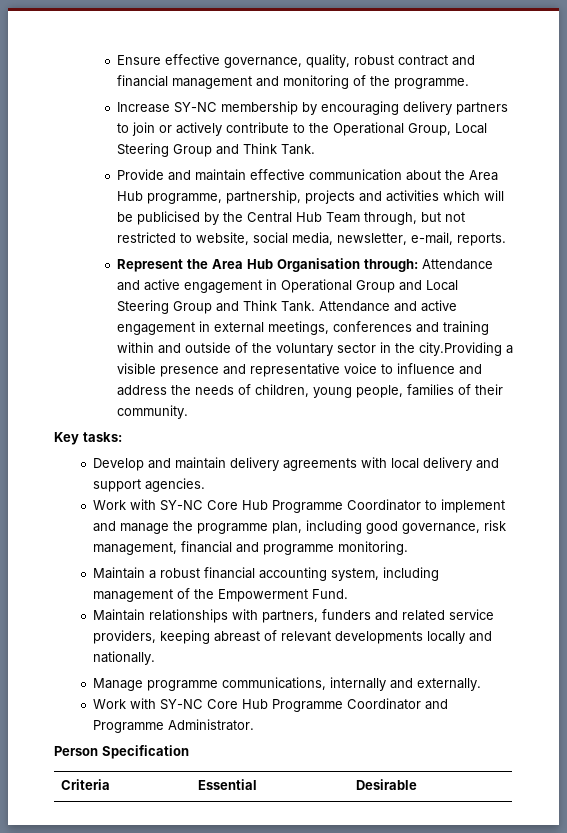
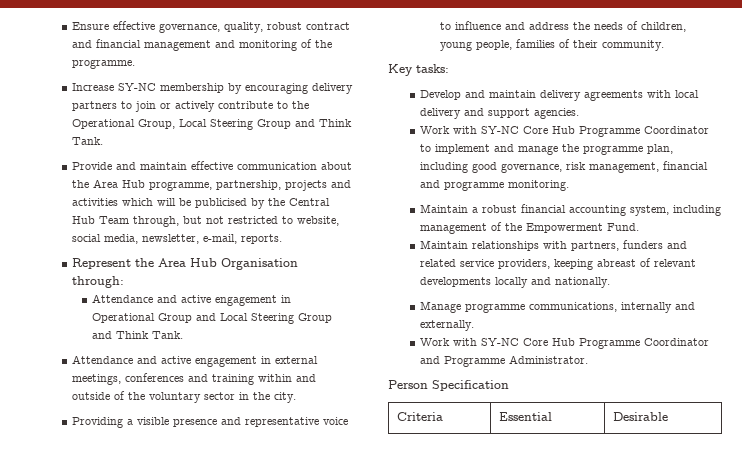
(418, 265) none -> (125, 282) //
(315, 306) none -> (183, 335) //
[418,342,502,356] city.Providing -> [274,392,297,403] [72,417,124,428] city. // Providing

